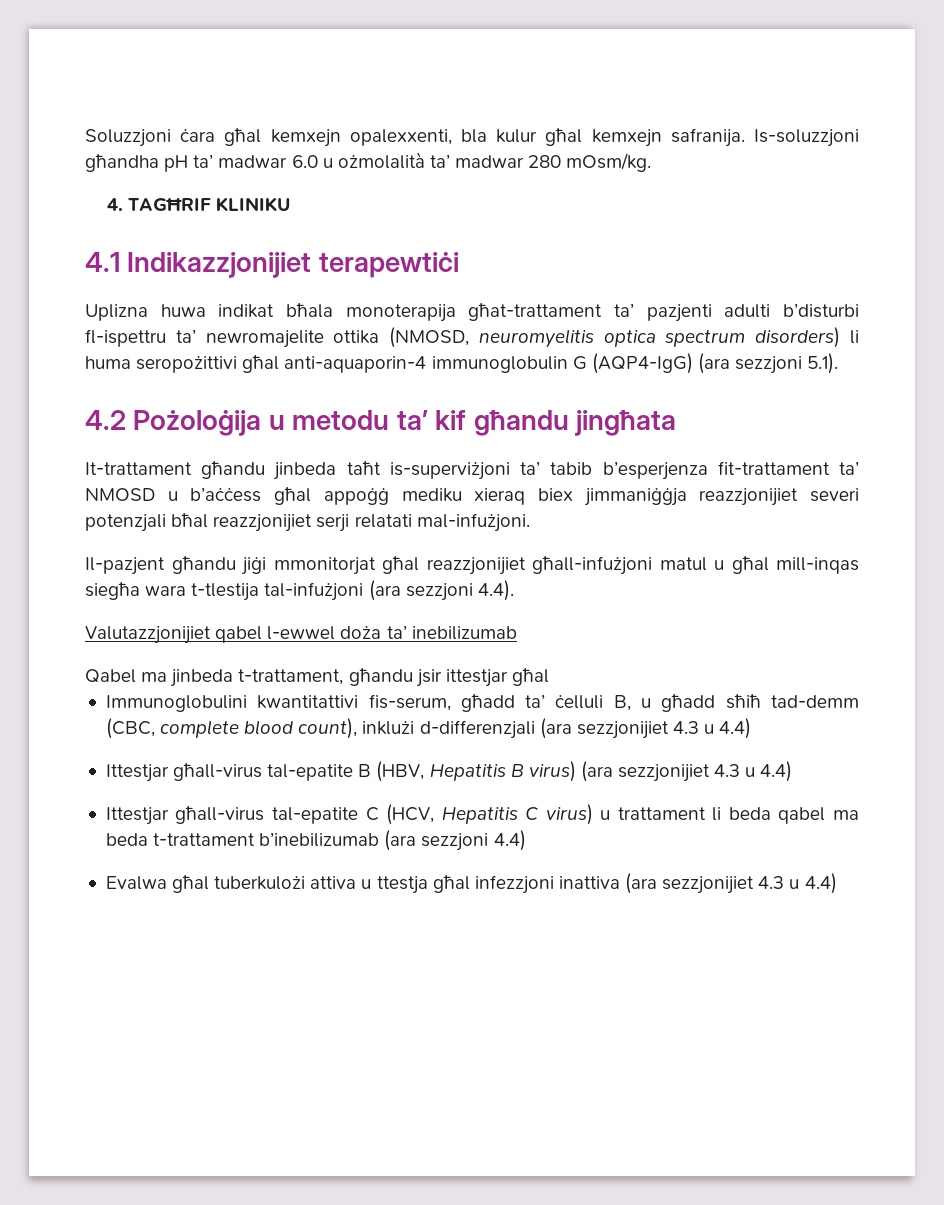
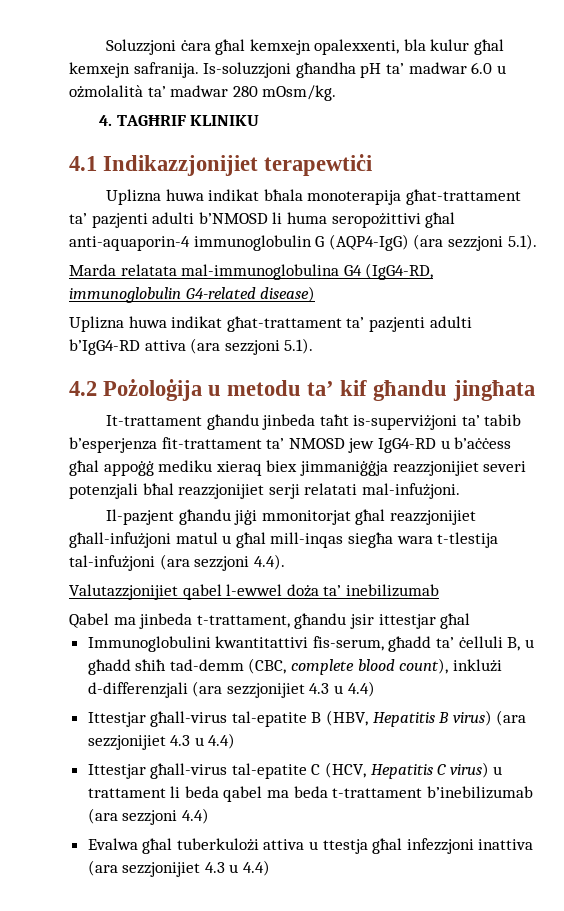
[782,303,859,318] [85,327,841,348] b’disturbi fl-ispettru ta’ newromajelite ottika (NMOSD, neuromyelitis optica spectrum disorders) -> [198,212,268,224] b’NMOSD
(839, 363) none -> [69,263,434,280] [69,286,316,303] [69,316,472,332] [69,338,314,355] // Marda relatata mal-immunoglobulina G4 (IgG4-RD, immunoglobulin G4-related disease) // Uplizna huwa indikat għat-trattament ta’ pazjenti adulti b’IgG4-RD attiva (ara sezzjoni 5.1).
(155, 494) none -> [348,438,436,453] jew IgG4-RD

